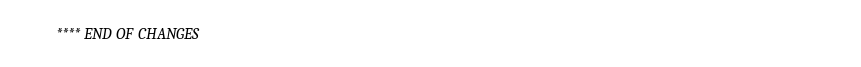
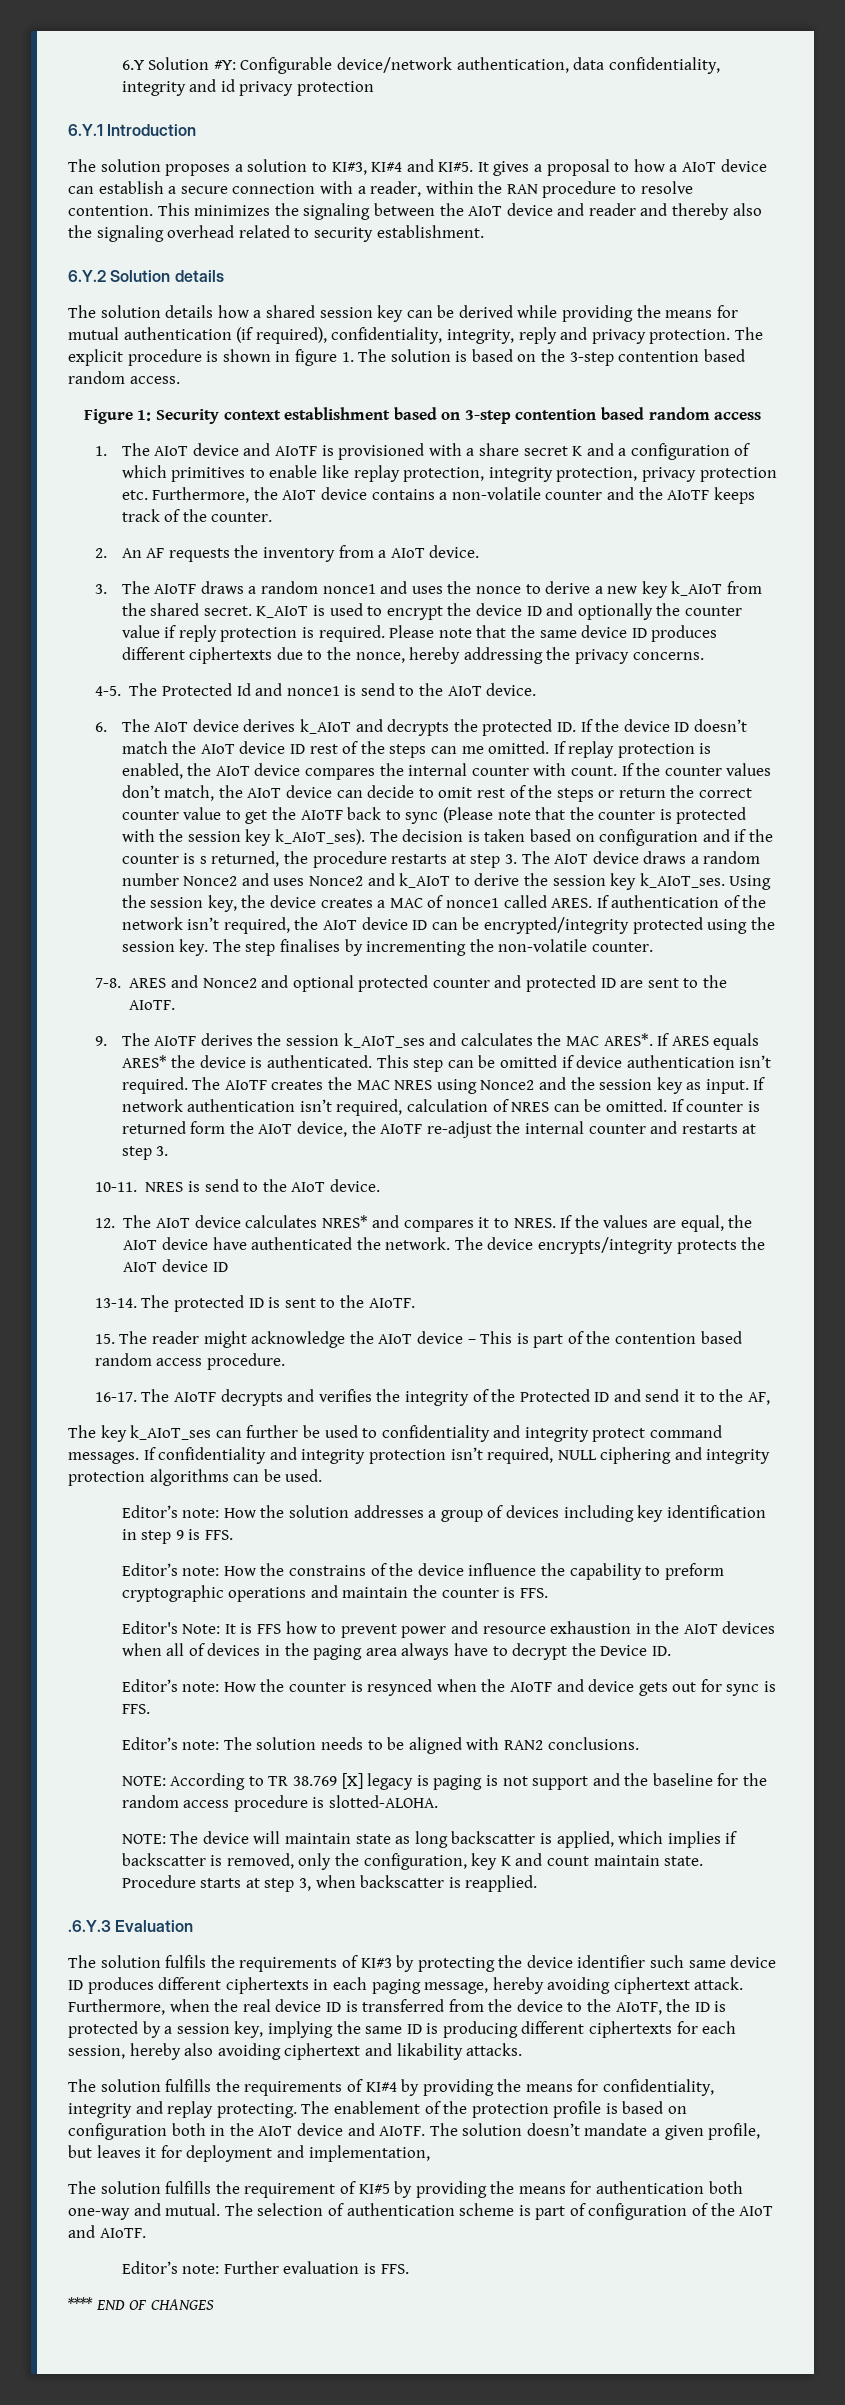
(56, 33) none -> [121,57,720,74] [121,79,374,96] [68,124,197,136] [68,159,767,176] [68,181,693,198] [68,203,762,220] [68,225,484,242] [68,270,224,282] [68,305,738,322] [68,327,763,344] [68,349,745,366] [68,371,180,384] [83,407,762,424] [94,443,751,460] [121,465,777,482] [121,487,755,504] [121,509,273,522] [94,545,480,562] [94,581,763,598] [121,603,742,620] [121,625,718,642] [121,647,704,664] [94,683,537,696] [94,719,747,736] [121,741,712,758] [121,763,772,780] [121,785,753,802] [121,807,747,824] [121,829,773,846] [121,851,761,868] [121,873,772,890] [121,895,767,912] [121,917,775,934] [121,939,653,956] [94,975,727,992] [129,1000,176,1010] [94,1033,760,1050] [121,1055,772,1072] [121,1077,766,1094] [121,1099,760,1116] [121,1121,757,1138] [121,1146,169,1160] [94,1179,380,1192] [94,1215,753,1232] [123,1237,766,1254] [123,1259,228,1272] [94,1295,415,1312] [94,1331,742,1348] [94,1353,285,1370] [94,1389,770,1406] [68,1425,723,1442] [68,1447,771,1464] [68,1469,323,1486] [121,1505,766,1522] [121,1529,233,1544] [121,1563,724,1580] [121,1585,548,1602] [121,1621,776,1638] [121,1643,671,1660] [121,1679,777,1696] [121,1704,150,1714] [121,1737,639,1754] [121,1773,768,1790] [121,1795,438,1812] [121,1831,738,1848] [121,1853,704,1870] [121,1875,538,1892] [68,1920,194,1932] [68,1955,777,1972] [68,1977,744,1994] [68,1999,727,2015] [68,2021,737,2038] [68,2043,523,2060] [68,2079,715,2096] [68,2101,688,2118] [68,2123,761,2140] [68,2145,430,2162] [68,2181,743,2198] [68,2203,774,2220] [68,2225,146,2238] [121,2261,409,2274] 6.Y Solution #Y: Configurable device/network authentication, data confidentiality, integrity and id privacy protection // 6.Y.1 Introduction // The solution proposes a solution to KI#3, KI#4 and KI#5. It gives a proposal to how a AIoT device can establish a secure connection with a reader, within the RAN procedure to resolve contention. This minimizes the signaling between the AIoT device and reader and thereby also the signaling overhead related to security establishment. // 6.Y.2 Solution details // The solution details how a shared session key can be derived while providing the means for mutual authentication (if required), confidentiality, integrity, reply and privacy protection. The explicit procedure is shown in figure 1. The solution is based on the 3-step contention based random access. // Figure 1: Security context establishment based on 3-step contention based random access // 1. The AIoT device and AIoTF is provisioned with a share secret K and a configuration of which primitives to enable like replay protection, integrity protection, privacy protection etc. Furthermore, the AIoT device contains a non-volatile counter and the AIoTF keeps track of the counter. // 2. An AF requests the inventory from a AIoT device. // 3. The AIoTF draws a random nonce1 and uses the nonce to derive a new key k_AIoT from the shared secret. K_AIoT is used to encrypt the device ID and optionally the counter value if reply protection is required. Please note that the same device ID produces different ciphertexts due to the nonce, hereby addressing the privacy concerns. // 4-5. The Protected Id and nonce1 is send to the AIoT device. // 6. The AIoT device derives k_AIoT and decrypts the protected ID. If the device ID doesn’t match the AIoT device ID rest of the steps can me omitted. If replay protection is enabled, the AIoT device compares the internal counter with count. If the counter values don’t match, the AIoT device can decide to omit rest of the steps or return the correct counter value to get the AIoTF back to sync (Please note that the counter is protected with the session key k_AIoT_ses). The decision is taken based on configuration and if the counter is s returned, the procedure restarts at step 3. The AIoT device draws a random number Nonce2 and uses Nonce2 and k_AIoT to derive the session key k_AIoT_ses. Using the session key, the device creates a MAC of nonce1 called ARES. If authentication of the network isn’t required, the AIoT device ID can be encrypted/integrity protected using the session key. The step finalises by incrementing the non-volatile counter. // 7-8. ARES and Nonce2 and optional protected counter and protected ID are sent to the AIoTF. // 9. The AIoTF derives the session k_AIoT_ses and calculates the MAC ARES*. If ARES equals ARES* the device is authenticated. This step can be omitted if device authentication isn’t required. The AIoTF creates the MAC NRES using Nonce2 and the session key as input. If network authentication isn’t required, calculation of NRES can be omitted. If counter is returned form the AIoT device, the AIoTF re-adjust the internal counter and restarts at step 3. // 10-11. NRES is send to the AIoT device. // 12. The AIoT device calculates NRES* and compares it to NRES. If the values are equal, the AIoT device have authenticated the network. The device encrypts/integrity protects the AIoT device ID // 13-14. The protected ID is sent to the AIoTF. // 15. The reader might acknowledge the AIoT device – This is part of the contention based random access procedure. // 16-17. The AIoTF decrypts and verifies the integrity of the Protected ID and send it to the AF, // The key k_AIoT_ses can further be used to confidentiality and integrity protect command messages. If confidentiality and integrity protection isn’t required, NULL ciphering and integrity protection algorithms can be used. // Editor’s note: How the solution addresses a group of devices including key identification in step 9 is FFS. // Editor’s note: How the constrains of the device influence the capability to preform cryptographic operations and maintain the counter is FFS. // Editor's Note: It is FFS how to prevent power and resource exhaustion in the AIoT devices when all of devices in the paging area always have to decrypt the Device ID. // Editor’s note: How the counter is resynced when the AIoTF and device gets out for sync is FFS. // Editor’s note: The solution needs to be aligned with RAN2 conclusions. // NOTE: According to TR 38.769 [X] legacy is paging is not support and the baseline for the random access procedure is slotted-ALOHA. // NOTE: The device will maintain state as long backscatter is applied, which implies if backscatter is removed, only the configuration, key K and count maintain state. Procedure starts at step 3, when backscatter is reapplied. // .6.Y.3 Evaluation // The solution fulfils the requirements of KI#3 by protecting the device identifier such same device ID produces different ciphertexts in each paging message, hereby avoiding ciphertext attack. Furthermore, when the real device ID is transferred from the device to the AIoTF, the ID is protected by a session key, implying the same ID is producing different ciphertexts for each session, hereby also avoiding ciphertext and likability attacks. // The solution fulfills the requirements of KI#4 by providing the means for confidentiality, integrity and replay protecting. The enablement of the protection profile is based on configuration both in the AIoT device and AIoTF. The solution doesn’t mandate a given profile, but leaves it for deployment and implementation, // The solution fulfills the requirement of KI#5 by providing the means for authentication both one-way and mutual. The selection of authentication scheme is part of configuration of the AIoT and AIoTF. // Editor’s note: Further evaluation is FFS. //

